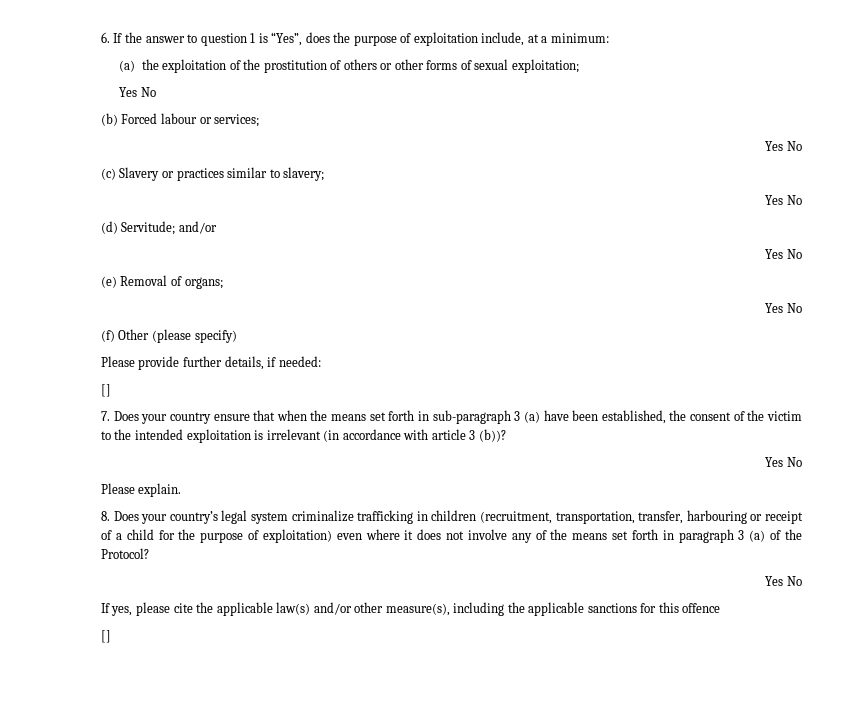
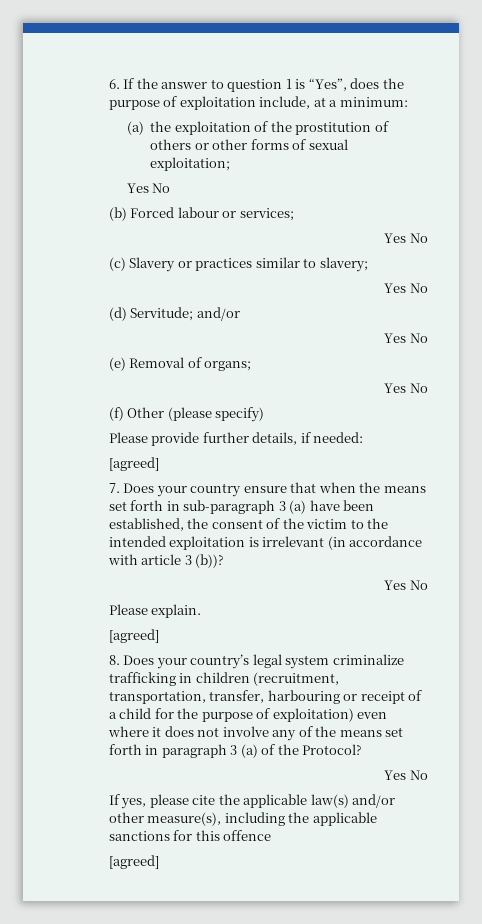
[100,384,111,397] [] -> [108,457,159,471] [agreed]
(182, 490) none -> [108,629,159,643] // [agreed]
[100,630,111,643] [] -> [108,855,159,869] [agreed]

